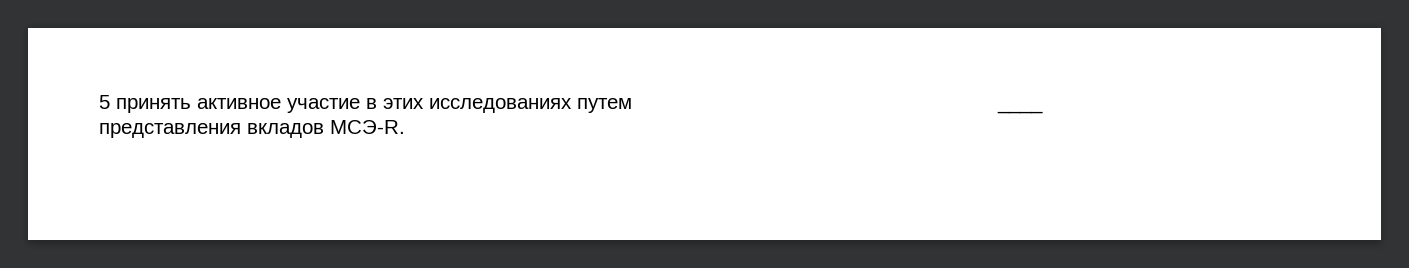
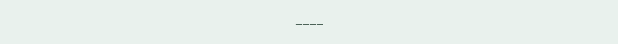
[99,95,632,113] [99,120,405,138] 5 принять активное участие в этих исследованиях путем представления вкладов МСЭ-R. // -> (295, 24) none

